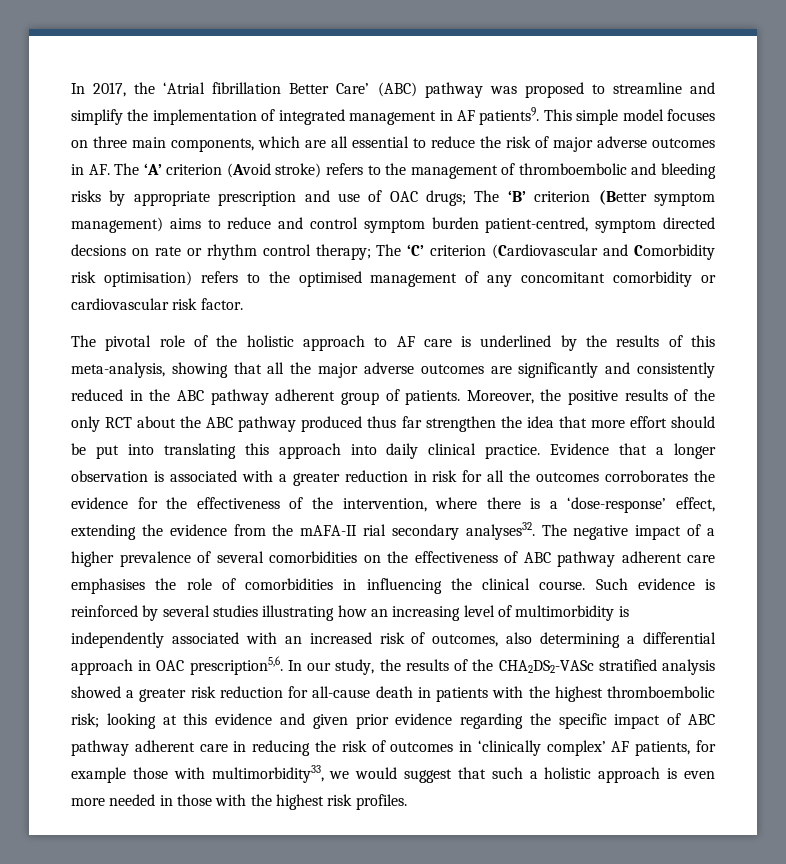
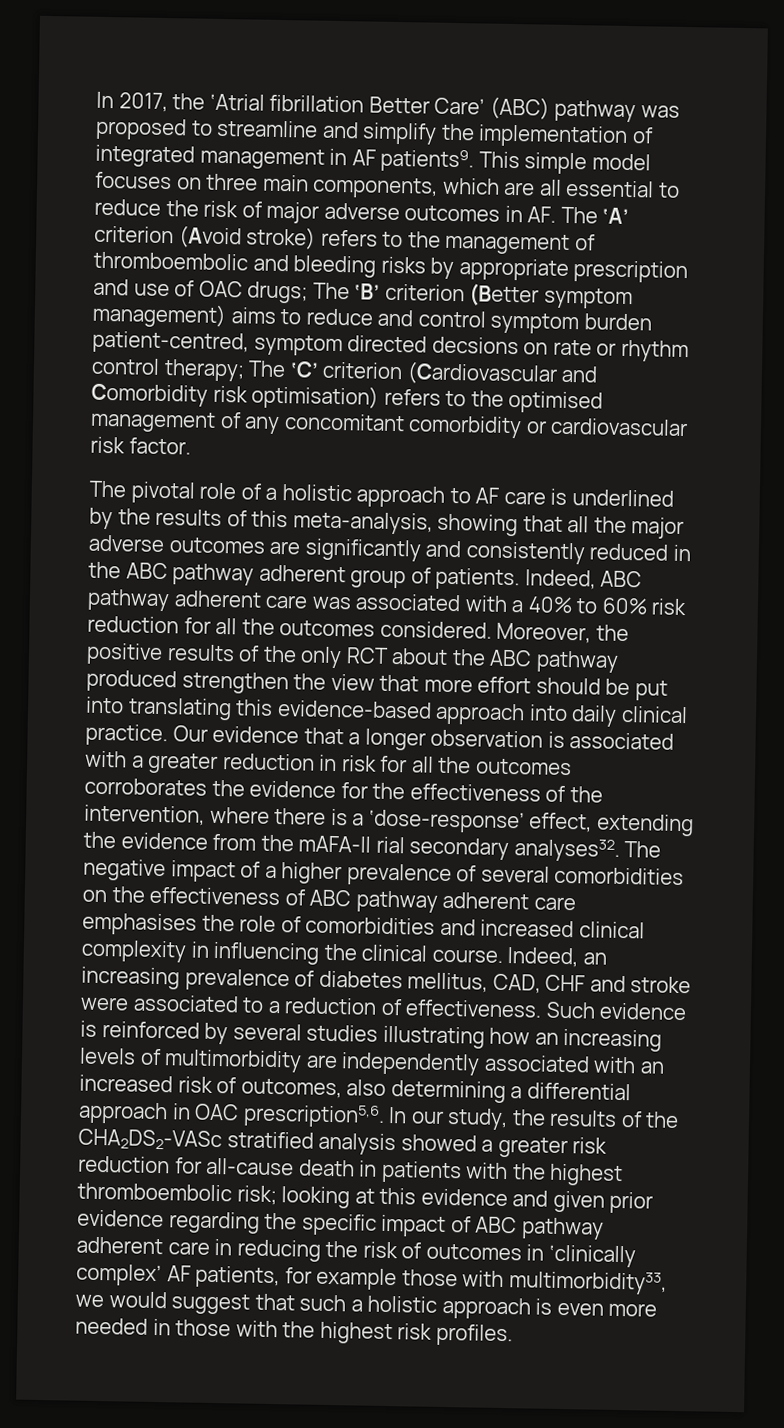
[216,335,238,347] the -> [265,487,278,500] a
(461, 397) none -> [524,569,643,590] [87,588,688,616] [87,615,492,639] Indeed, ABC pathway adherent care was associated with a 40% to 60% risk reduction for all the outcomes considered.
[367,416,422,428] thus far -> (177, 681) none
[526,416,554,428] idea -> [330,673,375,691] view
(269, 449) none -> [276,700,432,719] evidence-based
[550,443,610,455] Evidence -> [172,725,300,744] Our evidence
(333, 584) none -> [439,918,645,939] [81,939,187,963] and increased clinical complexity
(586, 585) none -> [507,947,607,968] [81,966,692,994] [80,994,543,1018] Indeed, an increasing prevalence of diabetes mellitus, CAD, CHF and stroke were associated to a reduction of effectiveness.
[463,605,495,617] level -> [79,1047,136,1065] levels
[618,606,629,617] is -> [305,1054,338,1069] are

